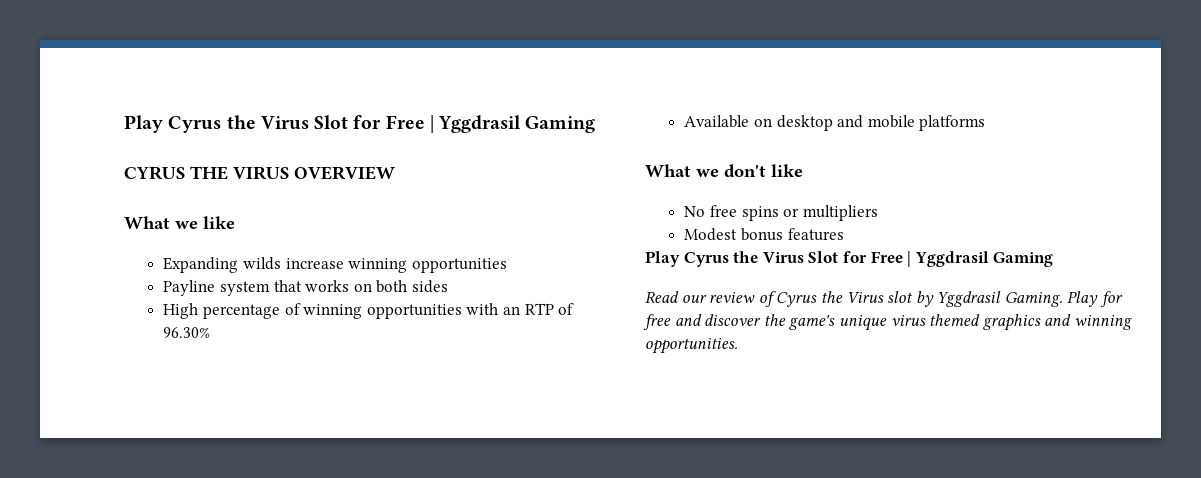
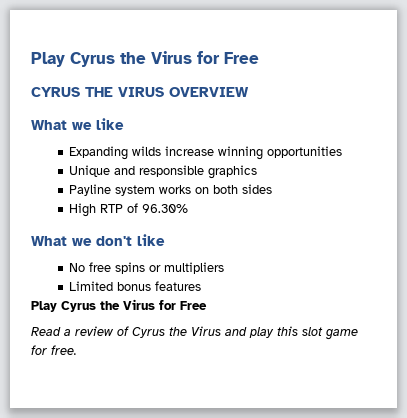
[124,115,596,133] Play Cyrus the Virus Slot for Free | Yggdrasil Gaming -> [31,51,259,67] Play Cyrus the Virus for Free
(507, 265) none -> [69,165,258,179] // Unique and responsible graphics
[273,280,302,292] that -> (156, 190) none
[203,303,575,319] [163,327,211,338] [684,115,986,131] percentage of winning opportunities with an RTP of 96.30% // Available on desktop and mobile platforms -> [100,203,189,213] RTP of 96.30%
[684,228,738,241] Modest -> [69,281,114,291] Limited
[808,251,1054,267] Slot for Free | Yggdrasil Gaming -> [159,300,207,310] for Free
[681,295,707,303] our -> [64,329,71,336] a
[887,291,1124,307] [643,314,1132,331] [645,338,738,354] slot by Yggdrasil Gaming. Play for free and discover the game's unique virus themed graphics and winning opportunities. -> [225,326,358,340] [31,345,77,355] and play this slot game for free.

